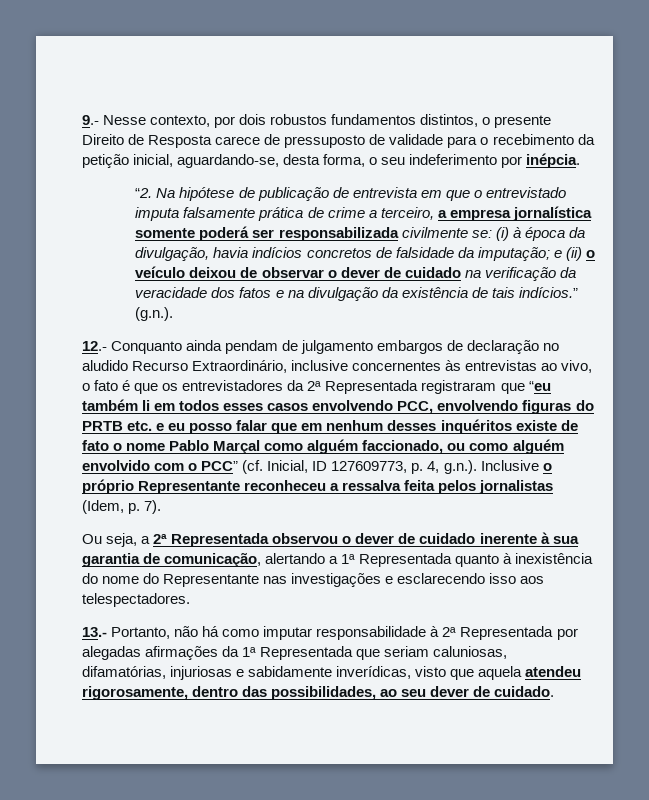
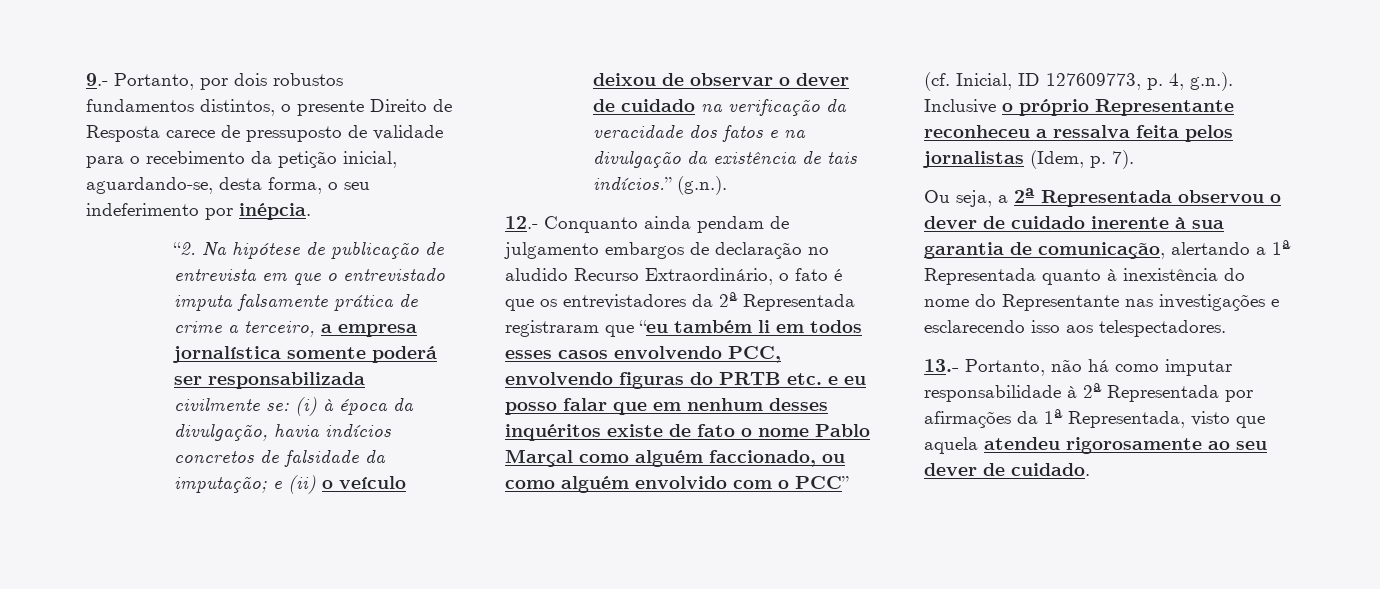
[103,115,211,127] Nesse contexto, -> [114,73,194,90] Portanto,
[291,360,593,373] inclusive concernentes às entrevistas ao vivo, -> (773, 276) none
[82,646,141,660] alegadas -> (1253, 396) none
[260,646,508,660] [82,666,582,680] [82,686,377,700] Representada que seriam caluniosas, difamatórias, injuriosas e sabidamente inverídicas, visto que aquela atendeu rigorosamente, dentro das possibilidades, -> [1068,411,1265,428] [924,437,1202,454] Representada, visto que aquela atendeu rigorosamente

